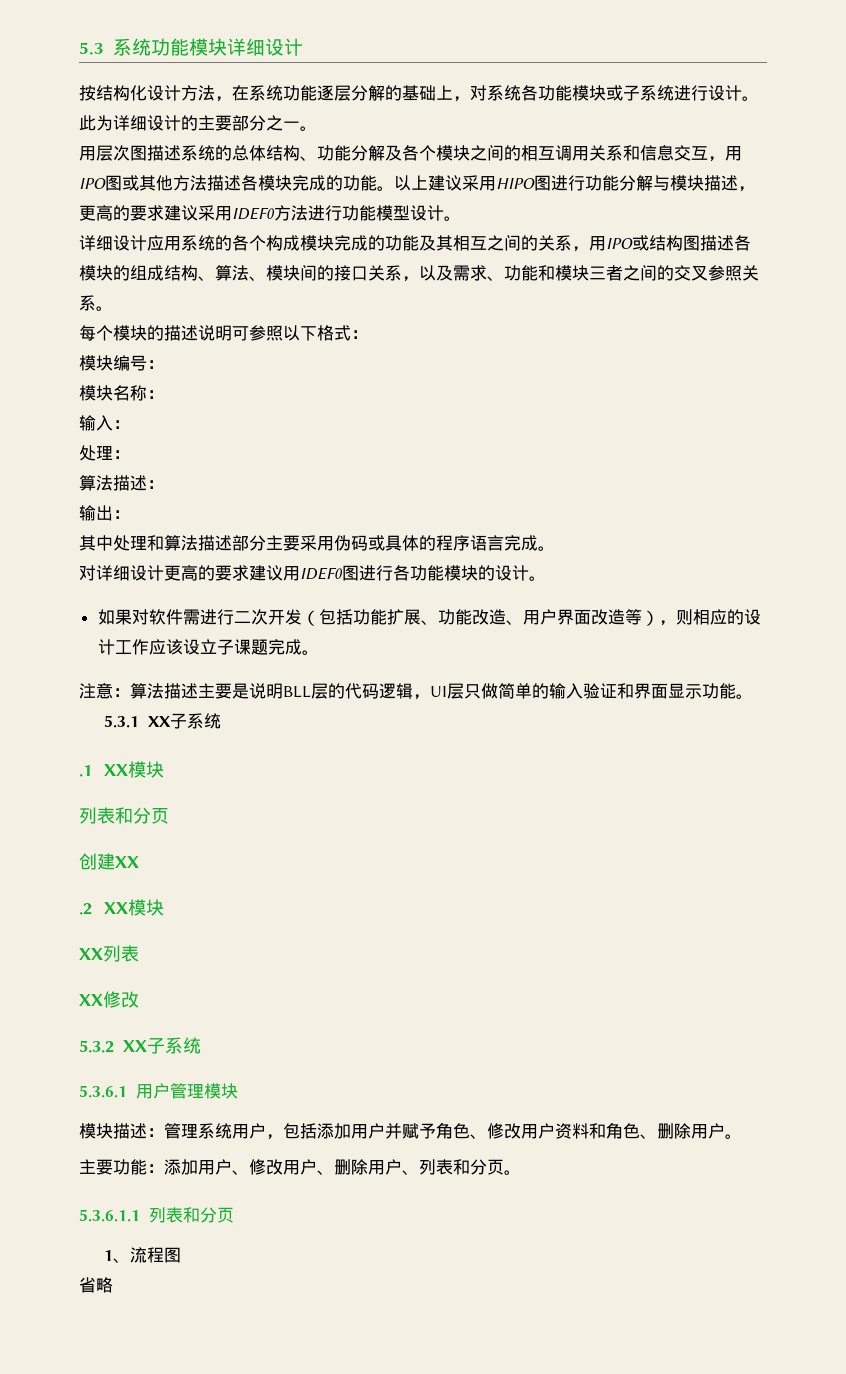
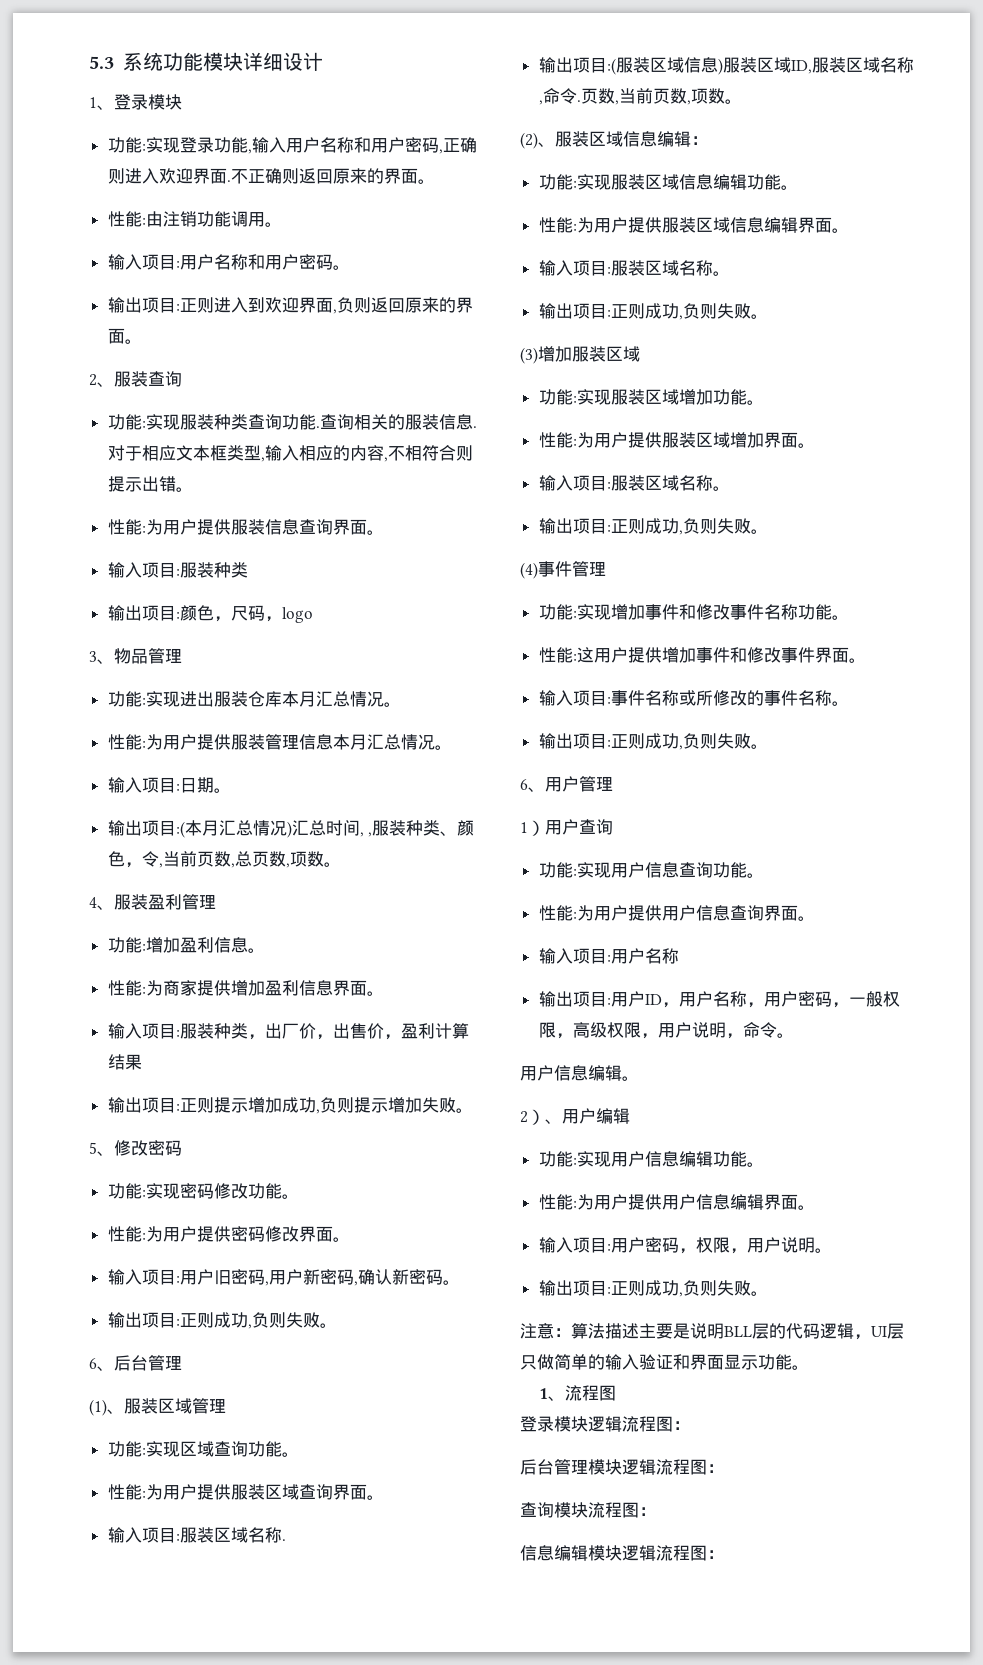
[79,85,759,102] [79,115,317,131] [79,145,742,162] [79,175,755,192] [79,205,461,221] [79,235,751,252] [79,265,759,282] [79,295,113,311] [79,325,368,341] [79,355,164,371] [79,385,164,401] [79,415,130,431] [79,445,130,461] [79,475,164,491] [79,505,130,521] [79,535,555,551] [79,565,546,581] [97,609,761,626] [97,639,302,655] 按结构化设计方法，在系统功能逐层分解的基础上，对系统各功能模块或子系统进行设计。此为详细设计的主要部分之一。 // 用层次图描述系统的总体结构、功能分解及各个模块之间的相互调用关系和信息交互，用IPO图或其他方法描述各模块完成的功能。以上建议采用HIPO图进行功能分解与模块描述，更高的要求建议采用IDEF0方法进行功能模型设计。 // 详细设计应用系统的各个构成模块完成的功能及其相互之间的关系，用IPO或结构图描述各模块的组成结构、算法、模块间的接口关系，以及需求、功能和模块三者之间的交叉参照关系。 // 每个模块的描述说明可参照以下格式： // 模块编号： // 模块名称： // 输入： // 处理： // 算法描述： // 输出： // 其中处理和算法描述部分主要采用伪码或具体的程序语言完成。 // 对详细设计更高的要求建议用IDEF0图进行各功能模块的设计。 // 如果对软件需进行二次开发（包括功能扩展、功能改造、用户界面改造等），则相应的设计工作应该设立子课题完成 -> [89,94,182,110] [107,137,477,154] [107,168,435,184] [107,211,282,227] [107,254,350,270] [107,297,473,314] [107,328,142,344] [89,371,182,387] [107,414,477,430] [107,445,473,462] [107,476,193,492] [107,519,384,535] [107,562,248,578] [107,605,313,623] [89,648,182,664] [107,691,401,707] [107,734,452,750] [107,777,231,793] [107,820,475,838] [107,851,341,868] [89,894,216,910] [107,937,265,953] [107,980,384,996] [107,1023,469,1040] [107,1054,142,1070] [107,1097,473,1114] [89,1140,182,1156] [107,1183,299,1199] [107,1226,350,1242] [107,1269,460,1286] [107,1312,337,1329] [89,1355,182,1371] [89,1398,226,1416] [107,1441,299,1457] [107,1484,384,1500] [107,1527,286,1543] [538,57,914,75] [538,88,742,105] [520,131,708,149] [538,174,798,190] [538,217,849,233] [538,260,730,276] [538,303,768,320] [520,346,640,364] [538,389,764,405] [538,432,815,448] [538,475,730,491] [538,518,768,535] [520,561,606,579] [538,604,849,620] [538,647,866,663] [538,690,849,706] [538,733,768,750] [520,776,613,792] [520,819,613,836] [538,862,764,878] [538,905,815,921] [538,948,679,964] [538,991,900,1008] [538,1022,794,1039] [520,1065,639,1081] [520,1108,630,1125] [538,1151,764,1167] [538,1194,815,1210] [538,1237,832,1254] [538,1280,751,1297] 1、登录模块 // 功能:实现登录功能,输入用户名称和用户密码,正确则进入欢迎界面.不正确则返回原来的界面。 // 性能:由注销功能调用。 // 输入项目:用户名称和用户密码。 // 输出项目:正则进入到欢迎界面,负则返回原来的界面。 // 2、服装查询 // 功能:实现服装种类查询功能.查询相关的服装信息.对于相应文本框类型,输入相应的内容,不相符合则提示出错。 // 性能:为用户提供服装信息查询界面。 // 输入项目:服装种类 // 输出项目:颜色，尺码，logo // 3、物品管理 // 功能:实现进出服装仓库本月汇总情况。 // 性能:为用户提供服装管理信息本月汇总情况。 // 输入项目:日期。 // 输出项目:(本月汇总情况)汇总时间, ,服装种类、颜色，令,当前页数,总页数,项数。 // 4、服装盈利管理 // 功能:增加盈利信息。 // 性能:为商家提供增加盈利信息界面。 // 输入项目:服装种类，出厂价，出售价，盈利计算结果 // 输出项目:正则提示增加成功,负则提示增加失败。 // 5、修改密码 // 功能:实现密码修改功能。 // 性能:为用户提供密码修改界面。 // 输入项目:用户旧密码,用户新密码,确认新密码。 // 输出项目:正则成功,负则失败。 // 6、后台管理 // (1)、服装区域管理 // 功能:实现区域查询功能。 // 性能:为用户提供服装区域查询界面。 // 输入项目:服装区域名称. // 输出项目:(服装区域信息)服装区域ID,服装区域名称,命令.页数,当前页数,项数。 // (2)、服装区域信息编辑： // 功能:实现服装区域信息编辑功能。 // 性能:为用户提供服装区域信息编辑界面。 // 输入项目:服装区域名称。 // 输出项目:正则成功,负则失败。 // (3)增加服装区域 // 功能:实现服装区域增加功能。 // 性能:为用户提供服装区域增加界面。 // 输入项目:服装区域名称。 // 输出项目:正则成功,负则失败。 // (4)事件管理 // 功能:实现增加事件和修改事件名称功能。 // 性能:这用户提供增加事件和修改事件界面。 // 输入项目:事件名称或所修改的事件名称。 // 输出项目:正则成功,负则失败。 // 6、用户管理 // 1）用户查询 // 功能:实现用户信息查询功能。 // 性能:为用户提供用户信息查询界面。 // 输入项目:用户名称 // 输出项目:用户ID，用户名称，用户密码，一般权限，高级权限，用户说明，命令。 // 用户信息编辑。 // 2）、用户编辑 // 功能:实现用户信息编辑功能。 // 性能:为用户提供用户信息编辑界面。 // 输入项目:用户密码，权限，用户说明。 // 输出项目:正则成功,负则失败
[104,713,221,729] [79,761,165,778] [79,807,169,824] [79,853,139,870] [79,899,165,916] [79,945,139,962] [79,991,139,1008] [79,1037,201,1054] [79,1083,238,1099] [79,1122,742,1140] [79,1159,521,1175] [79,1207,234,1223] [104,1247,182,1263] [79,1277,113,1293] 5.3.1 XX子系统 // .1 XX模块 // 列表和分页 // 创建XX // .2 XX模块 // XX列表 // XX修改 // 5.3.2 XX子系统 // 5.3.6.1用户管理模块 // 模块描述：管理系统用户，包括添加用户并赋予角色、修改用户资料和角色、删除用户。 // 主要功能：添加用户、修改用户、删除用户、列表和分页。 // 5.3.6.1.1列表和分页 // 1、流程图 // 省略 -> [539,1385,617,1401] [520,1416,690,1432] [520,1459,724,1475] [520,1502,656,1518] [520,1545,724,1561] 1、流程图 // 登录模块逻辑流程图： // 后台管理模块逻辑流程图： // 查询模块流程图： // 信息编辑模块逻辑流程图：

